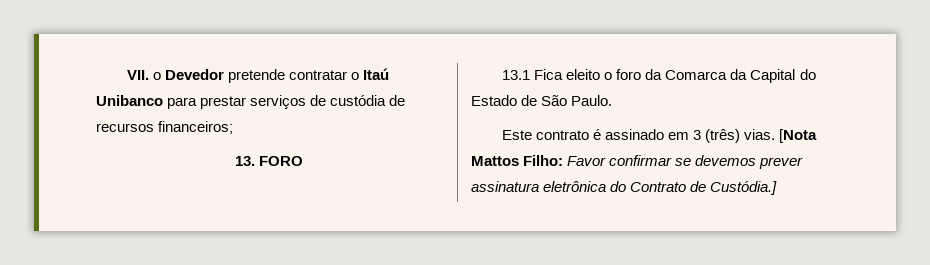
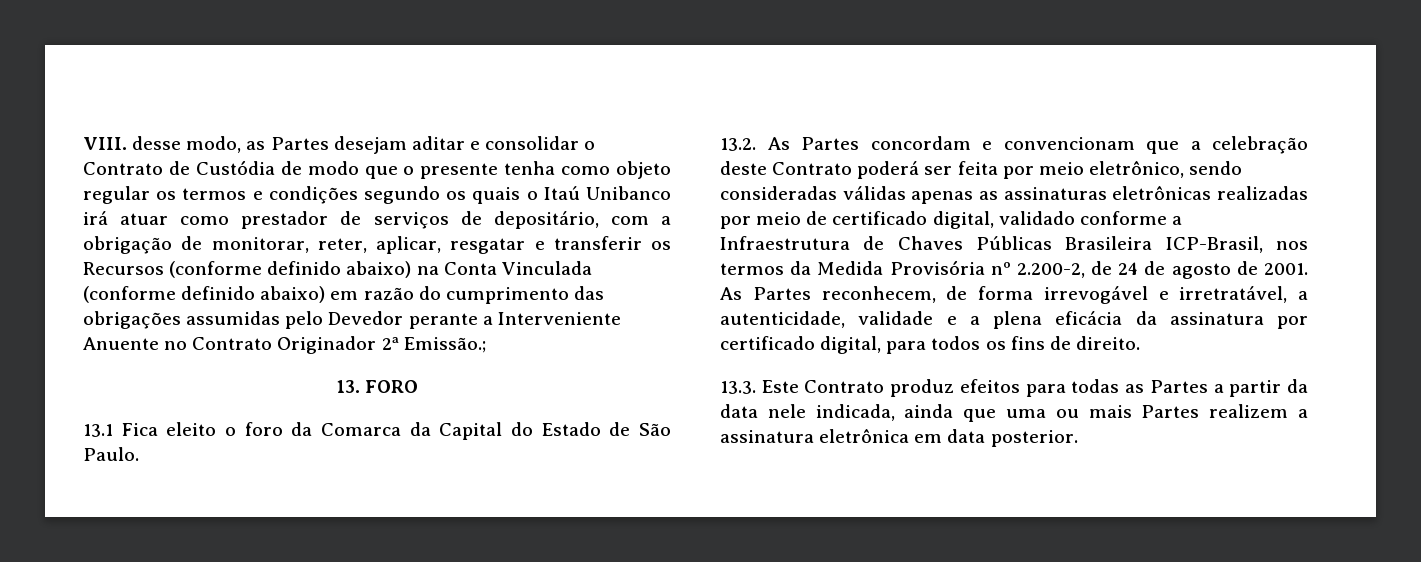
[127,68,390,83] [96,95,406,109] [96,121,234,134] VII. o Devedor pretende contratar o Itaú Unibanco para prestar serviços de custódia de recursos financeiros; -> [83,136,596,154] [83,160,671,179] [83,186,671,204] [83,211,671,229] [83,236,671,254] [83,261,592,278] [83,286,604,304] [83,311,621,329] [83,336,486,354] VIII. desse modo, as Partes desejam aditar e consolidar o Contrato de Custódia de modo que o presente tenha como objeto regular os termos e condições segundo os quais o Itaú Unibanco irá atuar como prestador de serviços de depositário, com a obrigação de monitorar, reter, aplicar, resgatar e transferir os Recursos (conforme definido abaixo) na Conta Vinculada (conforme definido abaixo) em razão do cumprimento das obrigações assumidas pelo Devedor perante a Interveniente Anuente no Contrato Originador 2ª Emissão.;
[502,129,818,143] [471,155,804,169] [471,181,778,195] Este contrato é assinado em 3 (três) vias. [Nota Mattos Filho: Favor confirmar se devemos prever assinatura eletrônica do Contrato de Custódia.] -> [720,136,1308,154] [720,161,1243,179] [720,186,1308,204] [720,211,1182,229] [720,236,1308,253] [720,260,1308,279] [720,286,1308,304] [720,311,1308,329] [720,336,1140,354] [720,379,1308,397] [720,404,1308,422] [720,429,1078,447] 13.2. As Partes concordam e convencionam que a celebração deste Contrato poderá ser feita por meio eletrônico, sendo consideradas válidas apenas as assinaturas eletrônicas realizadas por meio de certificado digital, validado conforme a Infraestrutura de Chaves Públicas Brasileira ICP-Brasil, nos termos da Medida Provisória nº 2.200-2, de 24 de agosto de 2001. As Partes reconhecem, de forma irrevogável e irretratável, a autenticidade, validade e a plena eficácia da assinatura por certificado digital, para todos os fins de direito. // 13.3. Este Contrato produz efeitos para todas as Partes a partir da data nele indicada, ainda que uma ou mais Partes realizem a assinatura eletrônica em data posterior.

